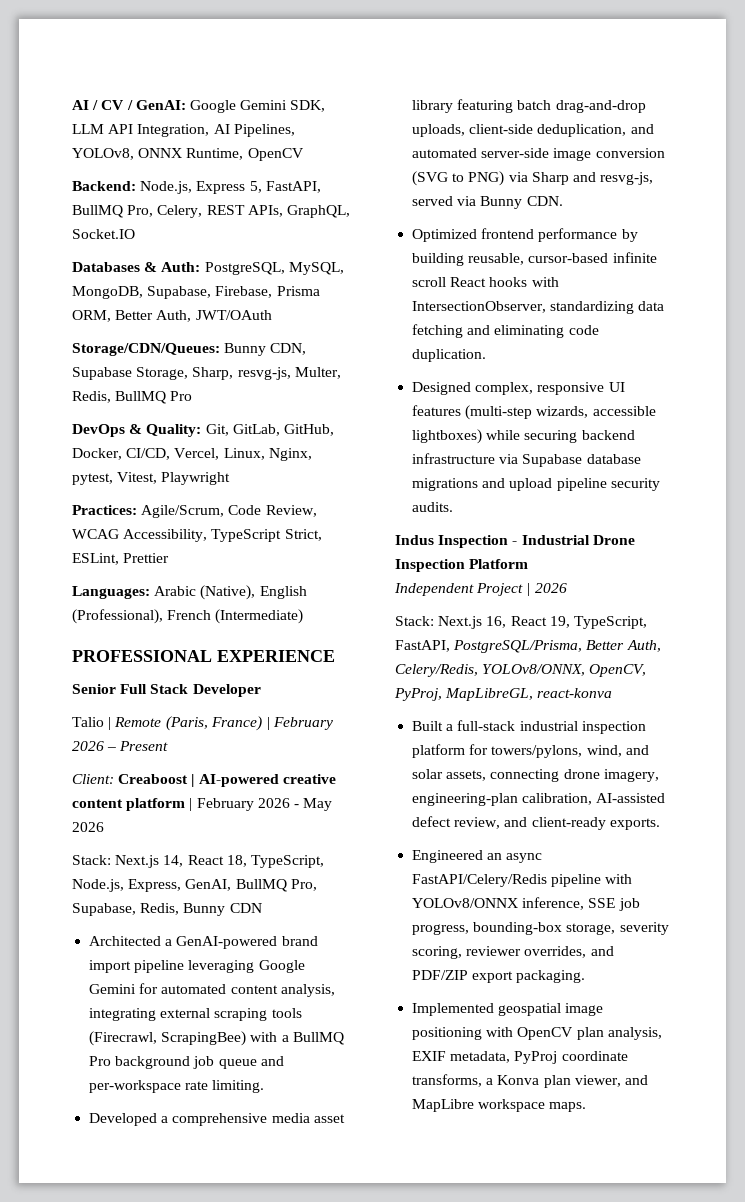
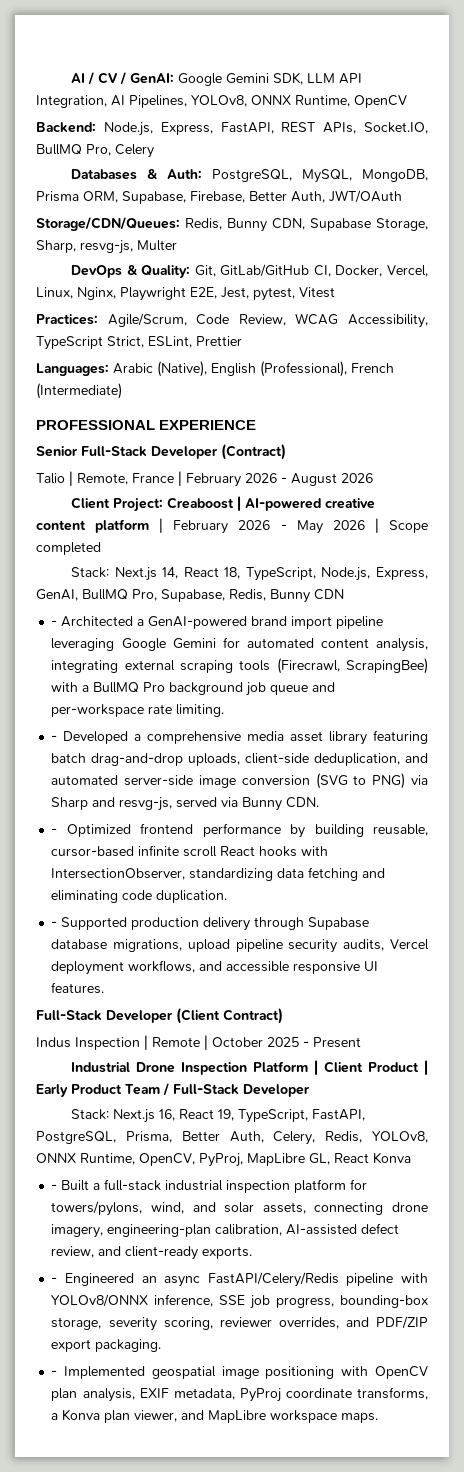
[196,181,321,194] [72,205,350,218] [72,229,135,239] Express 5, FastAPI, BullMQ Pro, Celery, REST APIs, GraphQL, Socket.IO -> [160,122,428,135] [36,144,154,158] Express, FastAPI, REST APIs, Socket.IO, BullMQ Pro, Celery
[147,286,320,299] [72,310,111,322] Supabase, Firebase, Prisma ORM, -> [36,191,245,204] Prisma ORM, Supabase, Firebase,
(220, 349) none -> [185,218,222,230] Redis,
[294,367,341,379] [72,391,193,404] Multer, Redis, BullMQ Pro -> [137,240,177,251] Multer
[232,424,334,436] [72,448,312,461] [72,472,231,485] GitLab, GitHub, Docker, CI/CD, Vercel, Linux, Nginx, pytest, Vitest, Playwright -> [220,264,428,277] [36,287,335,301] GitLab/GitHub CI, Docker, Vercel, Linux, Nginx, Playwright E2E, Jest, pytest, Vitest
[120,684,261,697] Full Stack Developer -> [81,444,286,460] Full-Stack Developer (Contract)
[114,716,334,731] [72,741,169,751] [72,774,114,784] Remote (Paris, France) | February 2026 – Present // Client: -> [77,471,373,487] [71,497,164,512] Remote, France | February 2026 - August 2026 // Client Project:
(104, 827) none -> [374,518,428,533] [36,542,101,555] | Scope completed
(262, 908) none -> [51,620,58,626] -
(265, 1086) none -> [51,735,58,741] -
(563, 201) none -> [51,828,58,834] -
[412,382,625,395] [412,405,656,420] [412,429,635,444] [412,453,641,467] [412,478,660,491] [412,502,454,512] [395,535,635,548] [395,559,529,572] [394,583,567,596] Designed complex, responsive UI features (multi-step wizards, accessible lightboxes) while securing backend infrastructure via Supabase database migrations and upload pipeline security audits. // Indus Inspection - Industrial Drone Inspection Platform // Independent Project | 2026 -> [51,917,370,931] [51,939,429,953] [51,960,379,975] [51,982,105,994] [36,1008,283,1024] [36,1035,361,1050] [71,1060,429,1075] [36,1083,310,1097] - Supported production delivery through Supabase database migrations, upload pipeline security audits, Vercel deployment workflows, and accessible responsive UI features. // Full-Stack Developer (Client Contract) // Indus Inspection | Remote | October 2025 - Present // Industrial Drone Inspection Platform | Client Product | Early Product Team / Full-Stack Developer
[453,640,661,653] [395,664,647,677] [394,688,613,701] PostgreSQL/Prisma, Better Auth, Celery/Redis, YOLOv8/ONNX, OpenCV, PyProj, MapLibreGL, react-konva // -> [36,1131,428,1145] [36,1152,411,1167] [51,1184,58,1190] PostgreSQL, Prisma, Better Auth, Celery, Redis, YOLOv8, ONNX Runtime, OpenCV, PyProj, MapLibre GL, React Konva // -
(660, 824) none -> [51,1277,58,1283] -
(586, 976) none -> [51,1370,58,1376] -

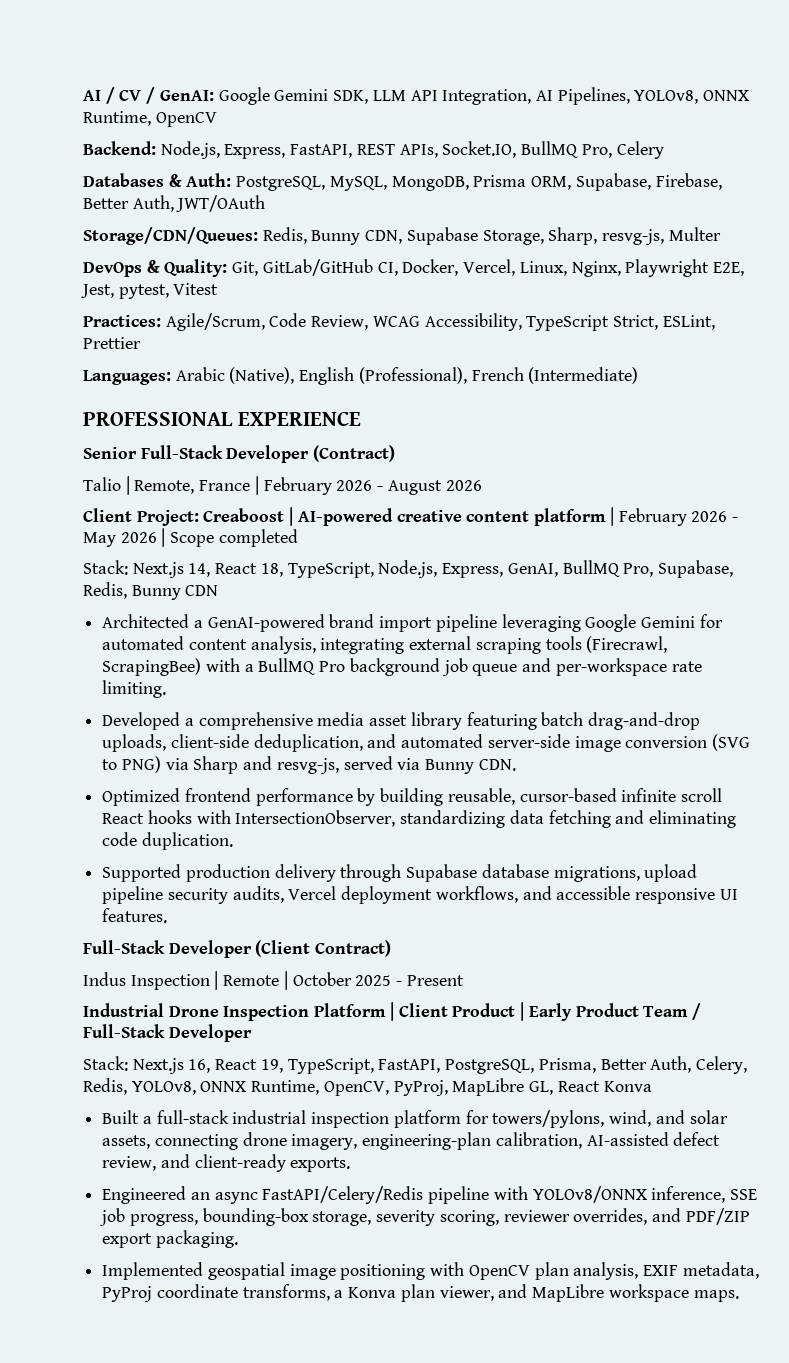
[51,620,58,626] - -> (219, 590) none
[51,735,58,741] - -> (167, 689) none
[51,828,58,834] - -> (516, 765) none
[51,921,58,927] - -> (233, 841) none
[51,1184,58,1190] - -> (652, 1086) none
[51,1277,58,1283] - -> (351, 1164) none
[51,1370,58,1376] - -> (238, 1239) none

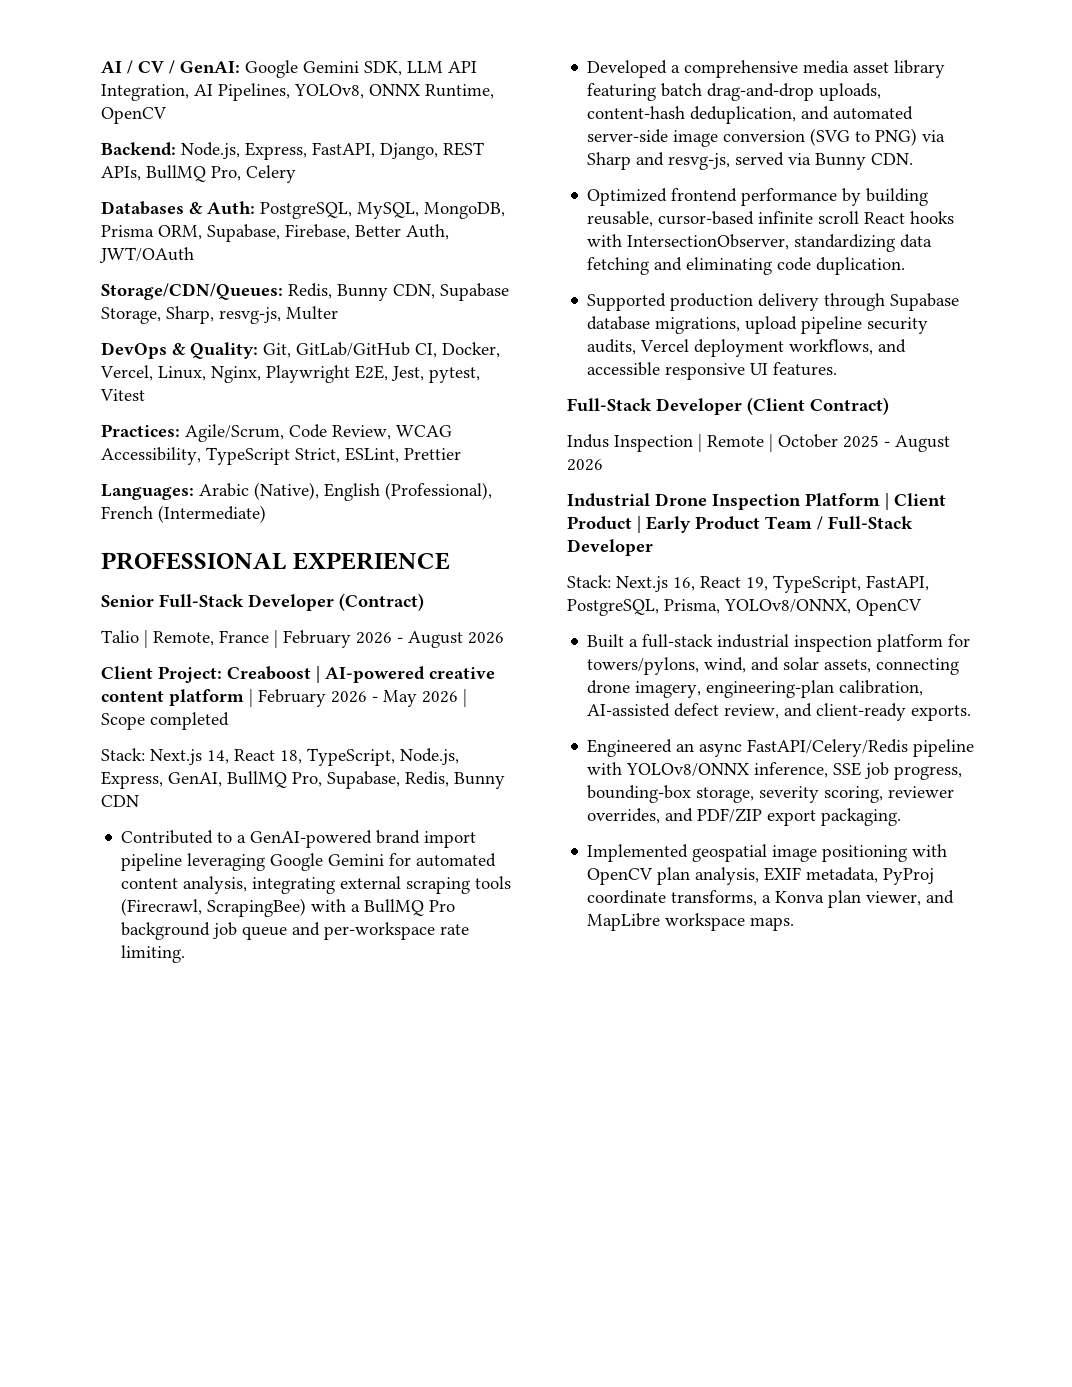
(353, 151) none -> [380,143,438,160] Django,
[442,141,517,158] Socket.IO, -> (141, 173) none
[102,614,190,628] Architected -> [121,830,233,844] Contributed to
[170,734,249,748] client-side -> [587,106,686,119] content-hash
[406,975,464,986] Present -> [895,435,950,452] [567,459,603,471] August 2026
[600,1056,747,1074] [83,1078,652,1096] Better Auth, Celery, Redis, YOLOv8, ONNX Runtime, OpenCV, PyProj, MapLibre GL, React Konva -> [724,599,922,616] YOLOv8/ONNX, OpenCV

